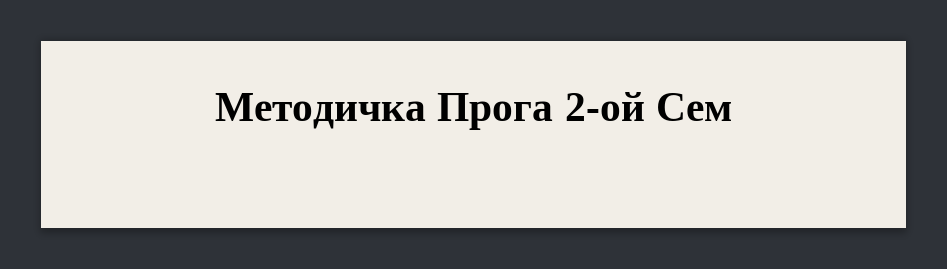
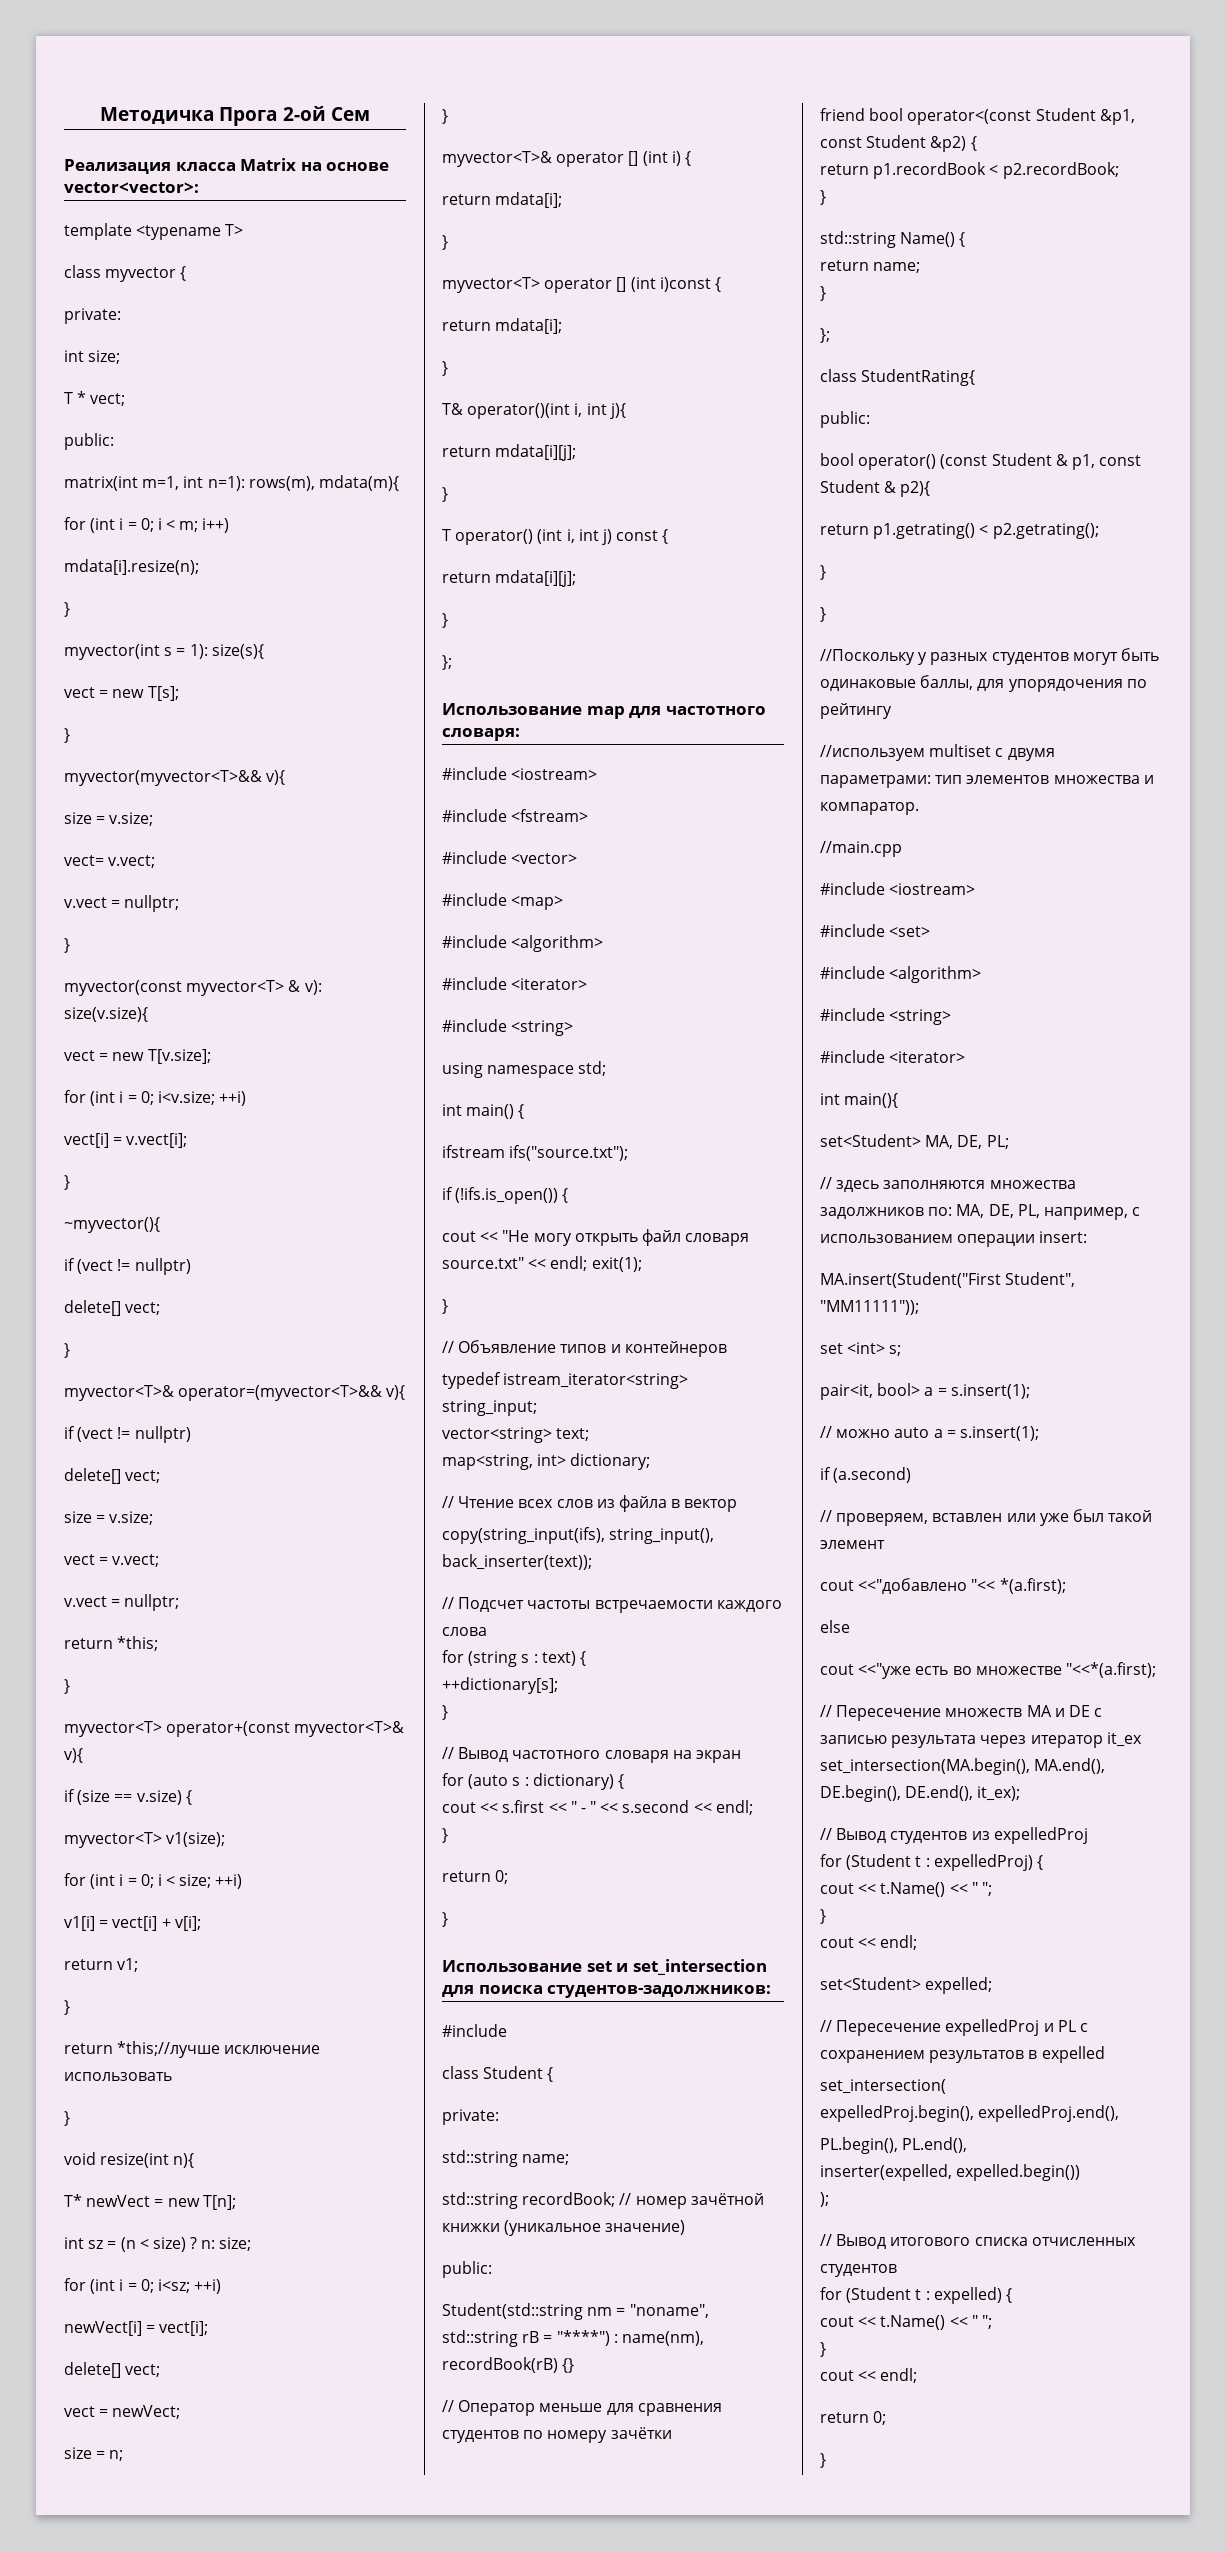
(732, 107) none -> [64,158,390,174] [64,182,199,193] [64,223,244,240] [64,265,187,282] [64,308,121,324] [64,350,121,364] [64,391,126,406] [64,433,114,450] [64,475,399,491] [64,517,230,533] [64,559,199,575] [64,602,70,617] [64,644,264,660] [64,686,179,701] [64,728,70,743] [64,770,286,786] [64,812,154,826] [64,855,156,868] [64,895,180,912] [64,938,70,953] [64,980,322,996] [64,1007,148,1022] [64,1049,211,1064] [64,1090,247,1106] [64,1133,188,1148] [64,1175,70,1190] [64,1217,160,1233] [64,1258,191,1275] [64,1300,161,1316] [64,1343,70,1358] [64,1385,406,1401] [64,1426,191,1443] [64,1468,161,1484] [64,1511,154,1525] [64,1554,160,1567] [64,1594,180,1611] [64,1636,159,1651] [64,1679,70,1694] [64,1721,405,1737] [64,1748,83,1763] [64,1789,192,1805] [64,1832,226,1848] [64,1873,243,1889] [64,1916,201,1931] [64,1958,139,1972] [64,2000,70,2015] [64,2041,321,2058] [64,2072,172,2081] [64,2111,70,2126] [64,2152,195,2168] [64,2194,236,2210] [64,2237,252,2252] [64,2278,222,2294] [64,2321,209,2336] [64,2362,161,2378] [64,2405,181,2419] [64,2447,124,2461] [442,109,448,124] [442,151,691,167] [442,192,563,208] [442,235,448,250] [442,277,721,293] [442,318,563,334] [442,361,448,376] [442,403,626,419] [442,444,577,461] [442,487,448,502] [442,529,669,545] [442,570,577,587] [442,613,448,628] [442,655,452,670] [442,703,766,719] [442,728,520,741] [442,767,598,780] [442,809,589,822] [442,851,578,864] [442,893,564,910] [442,935,604,952] [442,977,588,990] [442,1019,574,1036] [442,1061,607,1078] [442,1104,525,1119] [442,1145,629,1161] [442,1187,569,1204] [442,1229,750,1246] [442,1256,642,1272] [442,1299,448,1314] [442,1340,727,1357] [442,1372,689,1389] [442,1400,537,1416] [442,1427,590,1443] [442,1453,651,1470] [442,1495,738,1512] [442,1527,715,1544] [442,1554,592,1570] [442,1597,782,1613] [442,1627,487,1636] [442,1650,586,1667] [442,1677,558,1694] [442,1705,448,1720] [442,1747,741,1763] [442,1773,624,1790] [442,1800,753,1815] [442,1828,448,1843] [442,1870,509,1884] [442,1912,448,1927] [442,1959,767,1975] [442,1985,772,1998] [442,2024,507,2037] [442,2066,554,2082] [442,2109,499,2125] [442,2150,570,2167] [442,2192,764,2209] [442,2220,686,2236] [442,2261,492,2278] [442,2303,709,2320] [442,2330,704,2347] [442,2357,575,2373] [442,2400,722,2416] [442,2427,672,2443] [820,108,1135,125] [820,135,977,152] [820,162,1119,179] [820,190,826,205] [820,231,966,248] [820,260,921,273] [820,286,826,301] [820,328,830,343] [820,369,976,386] [820,411,870,428] [820,453,1142,470] [820,480,931,497] [820,523,1099,539] [820,565,826,580] [820,607,826,622] [820,648,1159,665] [820,675,1147,692] [820,703,892,719] [820,744,1055,761] [820,775,1154,788] [820,802,919,815] [820,841,902,857] [820,882,976,895] [820,924,931,937] [820,966,982,983] [820,1008,952,1025] [820,1050,966,1063] [820,1093,899,1108] [820,1134,1009,1149] [820,1177,1076,1192] [820,1204,1141,1220] [820,1231,1088,1247] [820,1272,1076,1288] [820,1300,919,1315] [820,1342,902,1356] [820,1383,1030,1400] [820,1426,1039,1441] [820,1467,912,1483] [820,1509,1153,1526] [820,1540,885,1549] [820,1578,1066,1594] [820,1620,850,1633] [820,1662,1156,1679] [820,1705,1103,1721] [820,1732,1142,1748] [820,1758,1106,1775] [820,1785,1021,1802] [820,1827,1088,1844] [820,1854,1043,1871] [820,1882,992,1897] [820,1909,826,1924] [820,1935,918,1950] [820,1977,993,1994] [820,2019,1088,2036] [820,2046,1105,2063] [820,2079,946,2094] [820,2105,1120,2122] [820,2137,968,2154] [820,2164,1081,2181] [820,2192,829,2207] [820,2234,1136,2249] [820,2264,897,2277] [820,2287,1012,2304] [820,2315,992,2330] [820,2342,826,2357] [820,2368,918,2383] [820,2411,887,2425] [820,2453,826,2468] // Реализация класса Matrix на основе vector<vector>: // template <typename T> // class myvector { // private: // int size; // T * vect; // public: // matrix(int m=1, int n=1): rows(m), mdata(m){ // for (int i = 0; i < m; i++) // mdata[i].resize(n); // } // myvector(int s = 1): size(s){ // vect = new T[s]; // } // myvector(myvector<T>&& v){ // size = v.size; // vect= v.vect; // v.vect = nullptr; // } // myvector(const myvector<T> & v): size(v.size){ // vect = new T[v.size]; // for (int i = 0; i<v.size; ++i) // vect[i] = v.vect[i]; // } // ~myvector(){ // if (vect != nullptr) // delete[] vect; // } // myvector<T>& operator=(myvector<T>&& v){ // if (vect != nullptr) // delete[] vect; // size = v.size; // vect = v.vect; // v.vect = nullptr; // return *this; // } // myvector<T> operator+(const myvector<T>& v){ // if (size == v.size) { // myvector<T> v1(size); // for (int i = 0; i < size; ++i) // v1[i] = vect[i] + v[i]; // return v1; // } // return *this;//лучше исключение использовать // } // void resize(int n){ // T* newVect = new T[n]; // int sz = (n < size) ? n: size; // for (int i = 0; i<sz; ++i) // newVect[i] = vect[i]; // delete[] vect; // vect = newVect; // size = n; // } // myvector<T>& operator [] (int i) { // return mdata[i]; // } // myvector<T> operator [] (int i)const { // return mdata[i]; // } // T& operator()(int i, int j){ // return mdata[i][j]; // } // T operator() (int i, int j) const { // return mdata[i][j]; // } // }; // Использование map для частотного словаря: // #include <iostream> // #include <fstream> // #include <vector> // #include <map> // #include <algorithm> // #include <iterator> // #include <string> // using namespace std; // int main() { // ifstream ifs("source.txt"); // if (!ifs.is_open()) { // cout << "Не могу открыть файл словаря source.txt" << endl; exit(1); // } // // Объявление типов и контейнеров // typedef istream_iterator<string> string_input; // vector<string> text; // map<string, int> dictionary; // // Чтение всех слов из файла в вектор // copy(string_input(ifs), string_input(), back_inserter(text)); // // Подсчет частоты встречаемости каждого слова // for (string s : text) { // ++dictionary[s]; // } // // Вывод частотного словаря на экран // for (auto s : dictionary) { // cout << s.first << " - " << s.second << endl; // } // return 0; // } // Использование set и set_intersection для поиска студентов-задолжников: // #include // class Student { // private: // std::string name; // std::string recordBook; // номер зачётной книжки (уникальное значение) // public: // Student(std::string nm = "noname", std::string rB = "****") : name(nm), recordBook(rB) {} // // Оператор меньше для сравнения студентов по номеру зачётки // friend bool operator<(const Student &p1, const Student &p2) { // return p1.recordBook < p2.recordBook; // } // std::string Name() { // return name; // } // }; // class StudentRating{ // public: // bool operator() (const Student & p1, const Student & p2){ // return p1.getrating() < p2.getrating(); // } // } // //Поскольку у разных студентов могут быть одинаковые баллы, для упорядочения по рейтингу // //используем multiset с двумя параметрами: тип элементов множества и компаратор. // //main.cpp // #include <iostream> // #include <set> // #include <algorithm> // #include <string> // #include <iterator> // int main(){ // set<Student> MA, DE, PL; // // здесь заполняются множества задолжников по: MA, DE, PL, например, с использованием операции insert: // MA.insert(Student("First Student", "MM11111")); // set <int> s; // pair<it, bool> a = s.insert(1); // // можно auto a = s.insert(1); // if (a.second) // // проверяем, вставлен или уже был такой элемент // cout <<"добавлено "<< *(a.first); // else // cout <<"уже есть во множестве "<<*(a.first); // // Пересечение множеств MA и DE с записью результата через итератор it_ex set_intersection(MA.begin(), MA.end(), DE.begin(), DE.end(), it_ex); // // Вывод студентов из expelledProj // for (Student t : expelledProj) { // cout << t.Name() << " "; // } // cout << endl; // set<Student> expelled; // // Пересечение expelledProj и PL с сохранением результатов в expelled // set_intersection( // expelledProj.begin(), expelledProj.end(), // PL.begin(), PL.end(), // inserter(expelled, expelled.begin()) // ); // // Вывод итогового списка отчисленных студентов // for (Student t : expelled) { // cout << t.Name() << " "; // } // cout << endl; // return 0; // }

